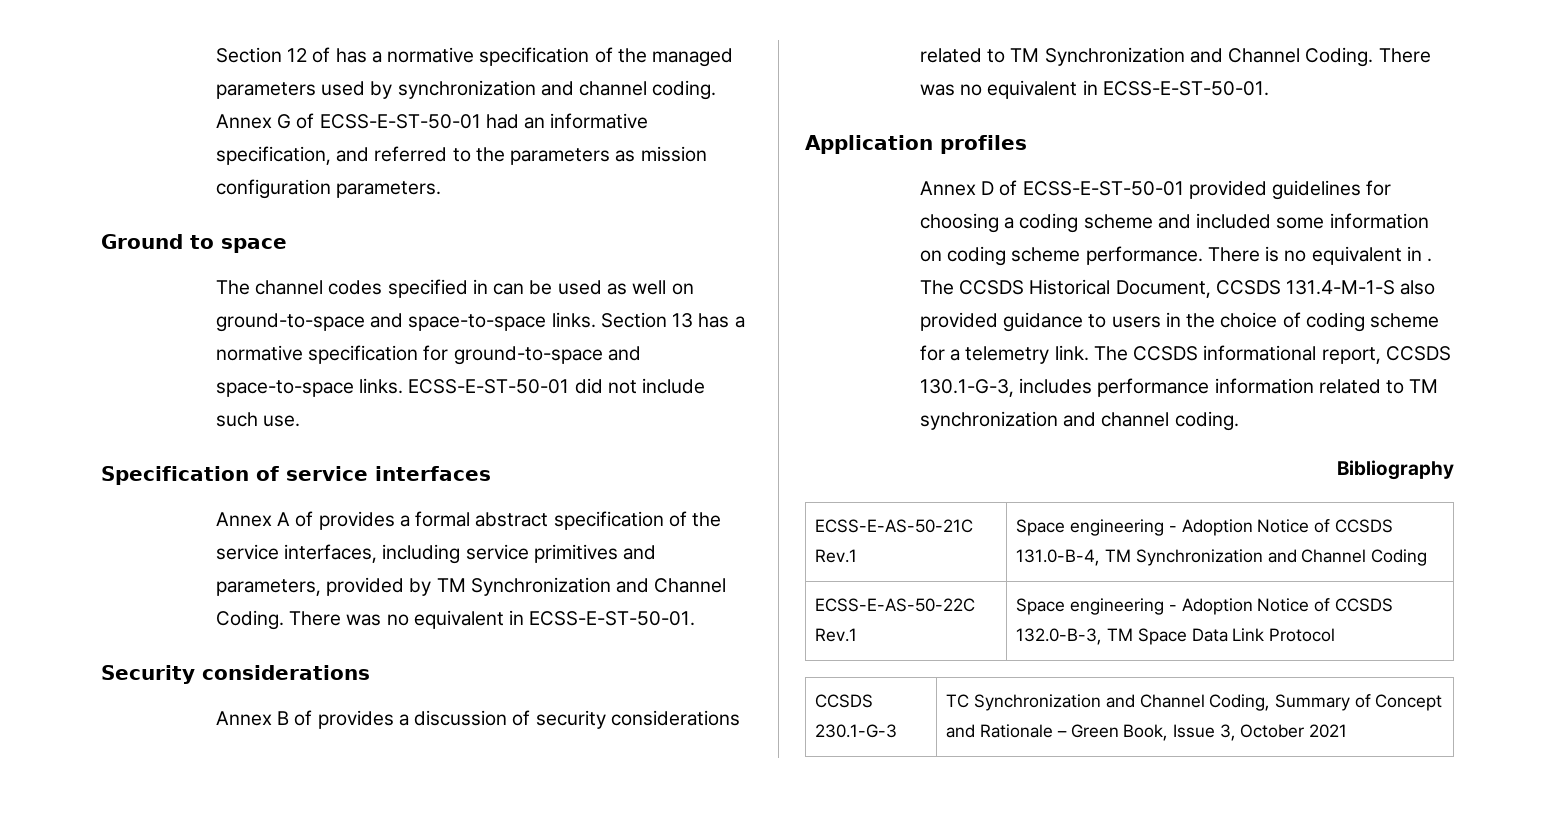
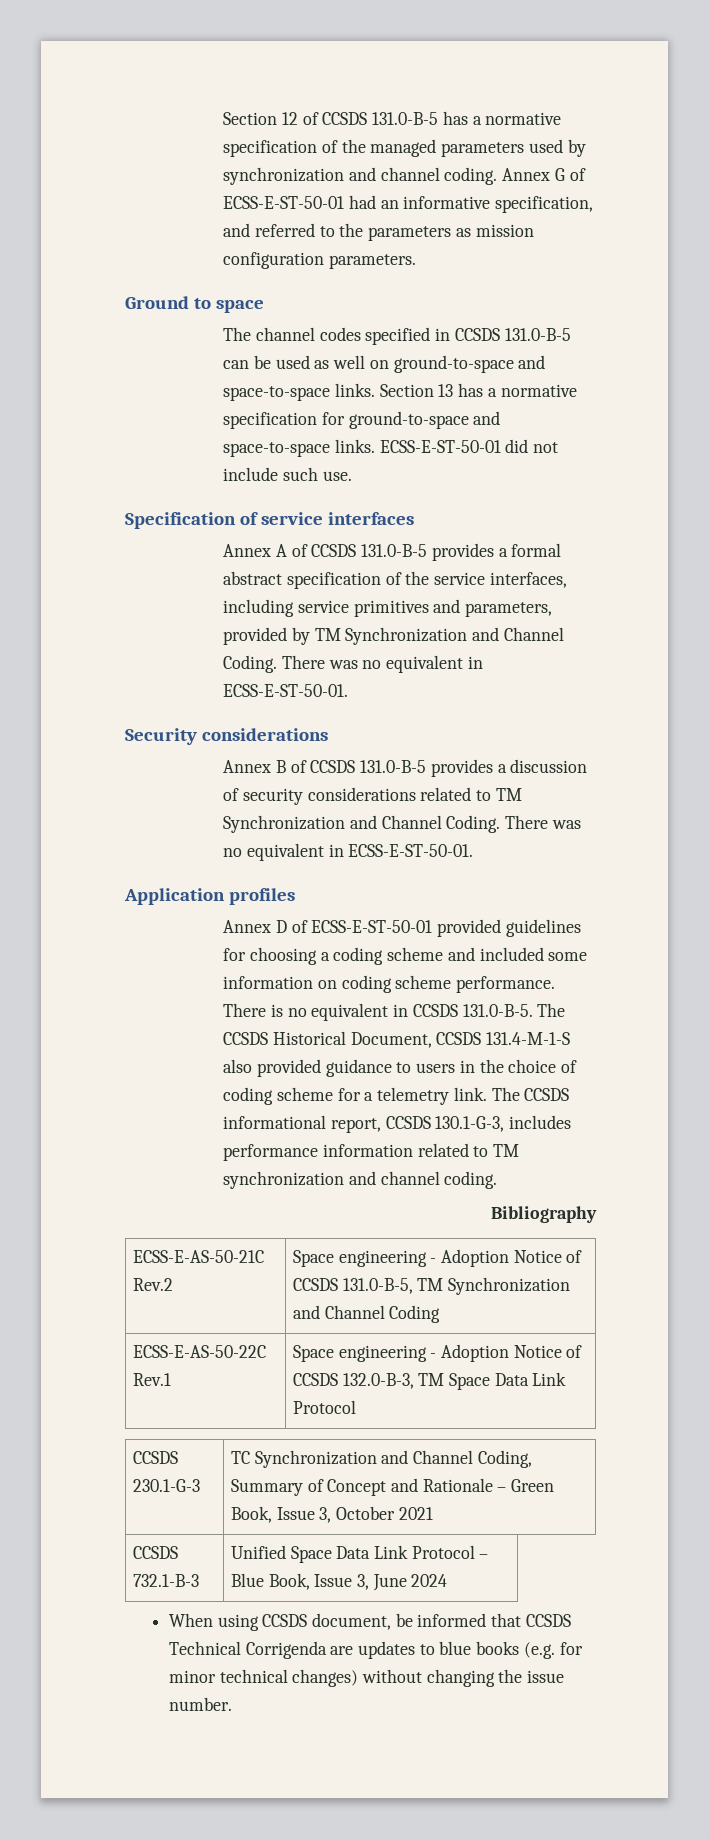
(331, 55) none -> [322,112,439,125] CCSDS 131.0-B-5
(488, 286) none -> [454,328,571,341] CCSDS 131.0-B-5
(314, 519) none -> [311,544,428,557] CCSDS 131.0-B-5
(313, 718) none -> [310,760,427,773] CCSDS 131.0-B-5
[1427,258,1433,262] . -> [412,1004,533,1017] CCSDS 131.0-B-5.
[815,549,858,563] [1016,519,1393,536] [1016,549,1101,566] Rev.1 | Space engineering - Adoption Notice of CCSDS 131.0-B-4, -> [132,1278,173,1291] [292,1249,583,1267] [292,1278,413,1294] Rev.2 | Space engineering - Adoption Notice of CCSDS 131.0-B-5,
(1348, 731) none -> [132,1546,178,1559] [132,1574,199,1587] [230,1545,489,1563] [230,1573,448,1591] [168,1613,571,1631] [168,1641,583,1659] [168,1669,565,1687] [168,1697,232,1711] // CCSDS 732.1-B-3 | Unified Space Data Link Protocol – Blue Book, Issue 3, June 2024 // When using CCSDS document, be informed that CCSDS Technical Corrigenda are updates to blue books (e.g. for minor technical changes) without changing the issue number.

